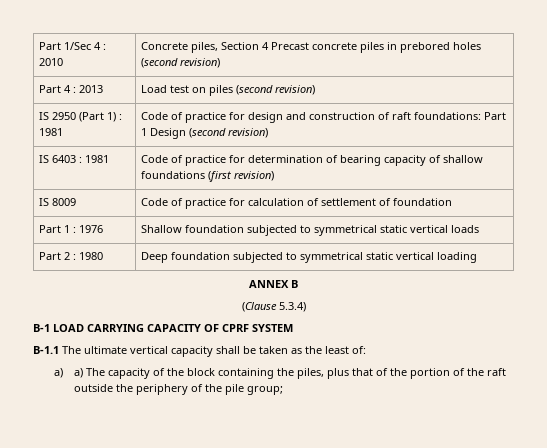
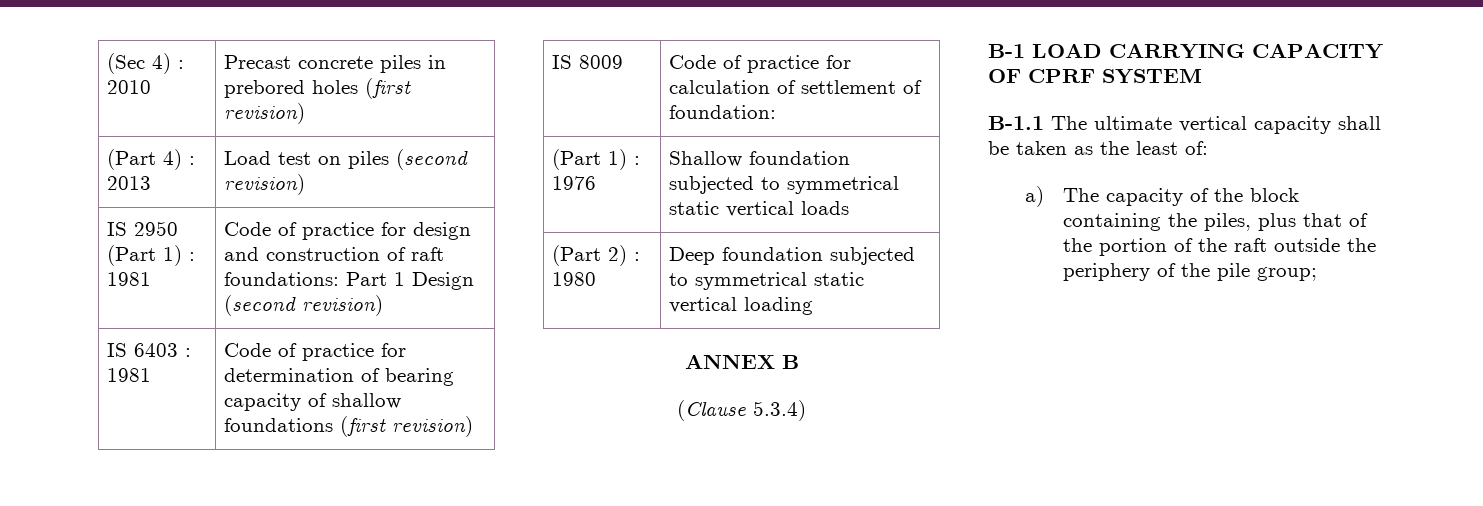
[38,42,101,50] Part 1/Sec 4 -> [106,53,171,74] (Sec 4)
[140,42,269,53] Concrete piles, Section 4 -> (151, 87) none
[140,58,220,68] [38,85,71,93] (second revision) // Part 4 -> [364,78,411,99] [223,103,305,124] [106,149,182,170] (first revision) // (Part 4)
[392,198,452,206] [38,225,70,233] foundation // Part 1 -> [668,105,776,119] [551,149,627,170] foundation: // (Part 1)
[38,252,70,260] Part 2 -> [551,245,627,266] (Part 2)
[74,368,84,378] a) -> (1045, 196) none

